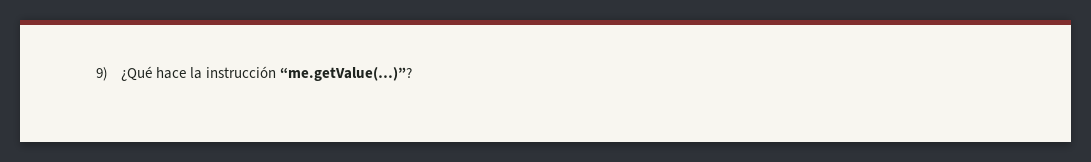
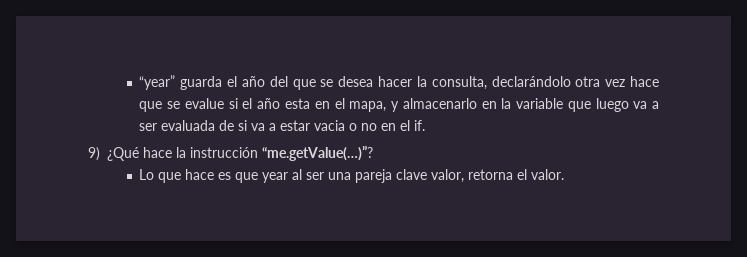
(96, 74) none -> [139,75,659,90] [139,98,659,112] [139,120,426,131] “year” guarda el año del que se desea hacer la consulta, declarándolo otra vez hace que se evalue si el año esta en el mapa, y almacenarlo en la variable que luego va a ser evaluada de si va a estar vacia o no en el if. //
(413, 74) none -> [139,169,565,183] // Lo que hace es que year al ser una pareja clave valor, retorna el valor.

